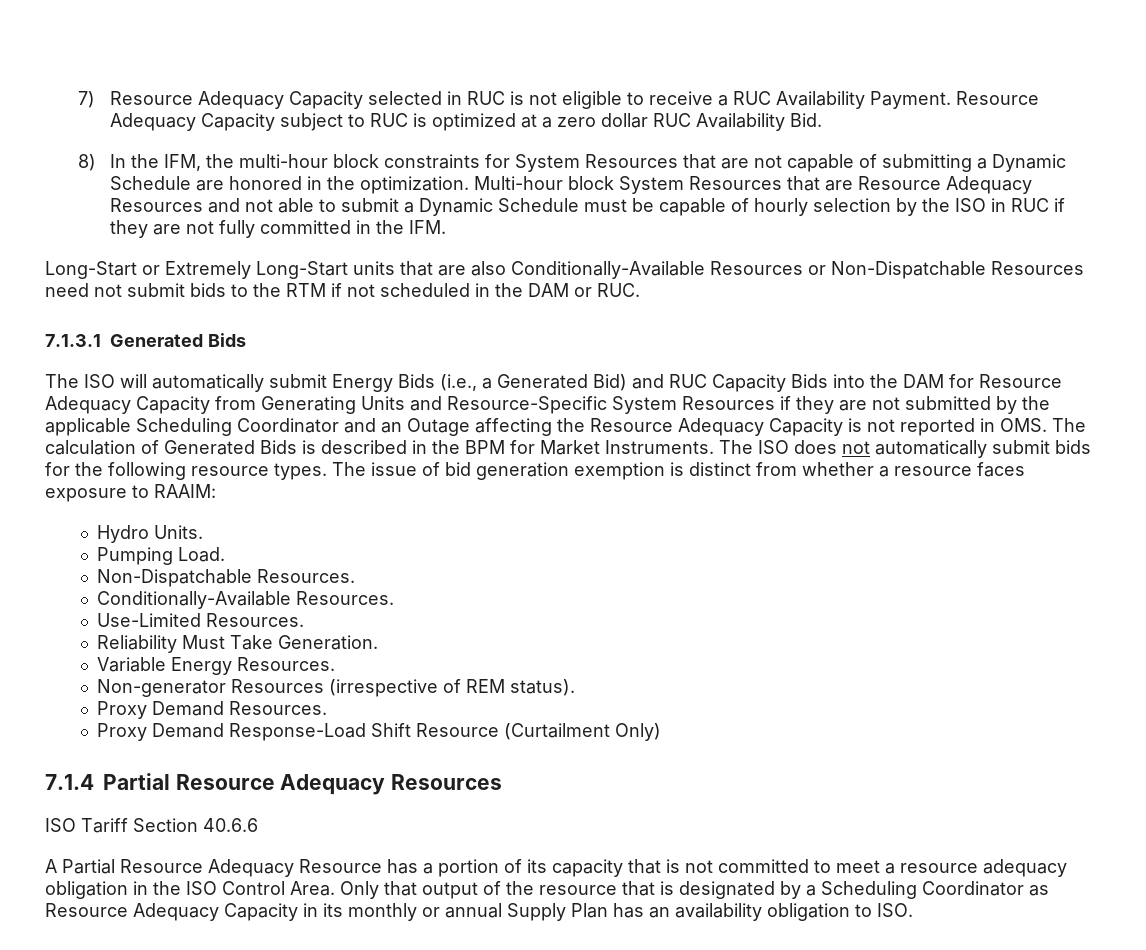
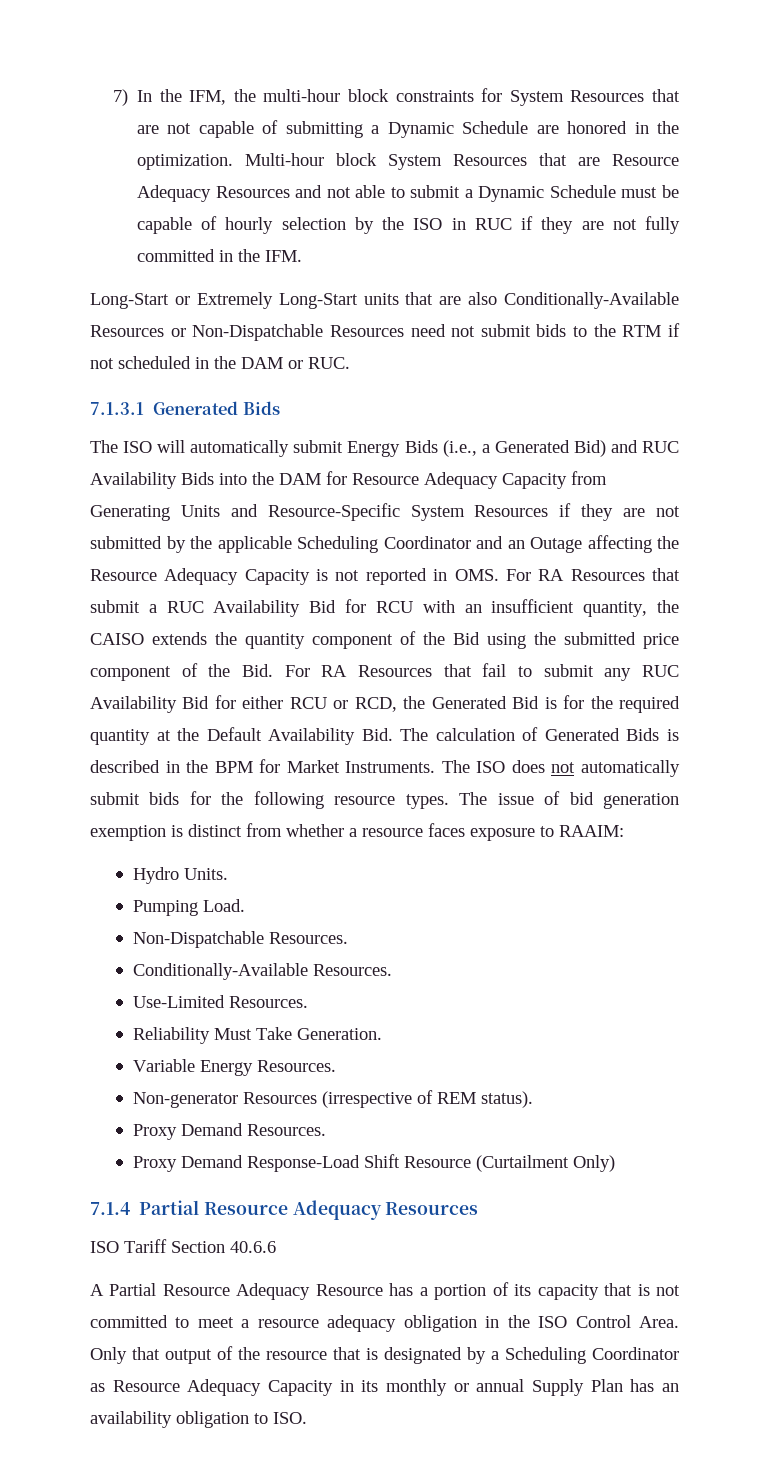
[110,91,1040,109] [110,113,823,131] [77,154,96,171] Resource Adequacy Capacity selected in RUC is not eligible to receive a RUC Availability Payment. Resource Adequacy Capacity subject to RUC is optimized at a zero dollar RUC Availability Bid. // 8) -> (128, 97) none
[712,374,786,392] Capacity -> [90,472,177,489] Availability
(1047, 425) none -> [505,568,681,581] [90,599,679,617] [90,631,679,649] [90,663,679,681] [90,695,680,713] [90,727,393,745] For RA Resources that submit a RUC Availability Bid for RCU with an insufficient quantity, the CAISO extends the quantity component of the Bid using the submitted price component of the Bid. For RA Resources that fail to submit any RUC Availability Bid for either RCU or RCD, the Generated Bid is for the required quantity at the Default Availability Bid.

